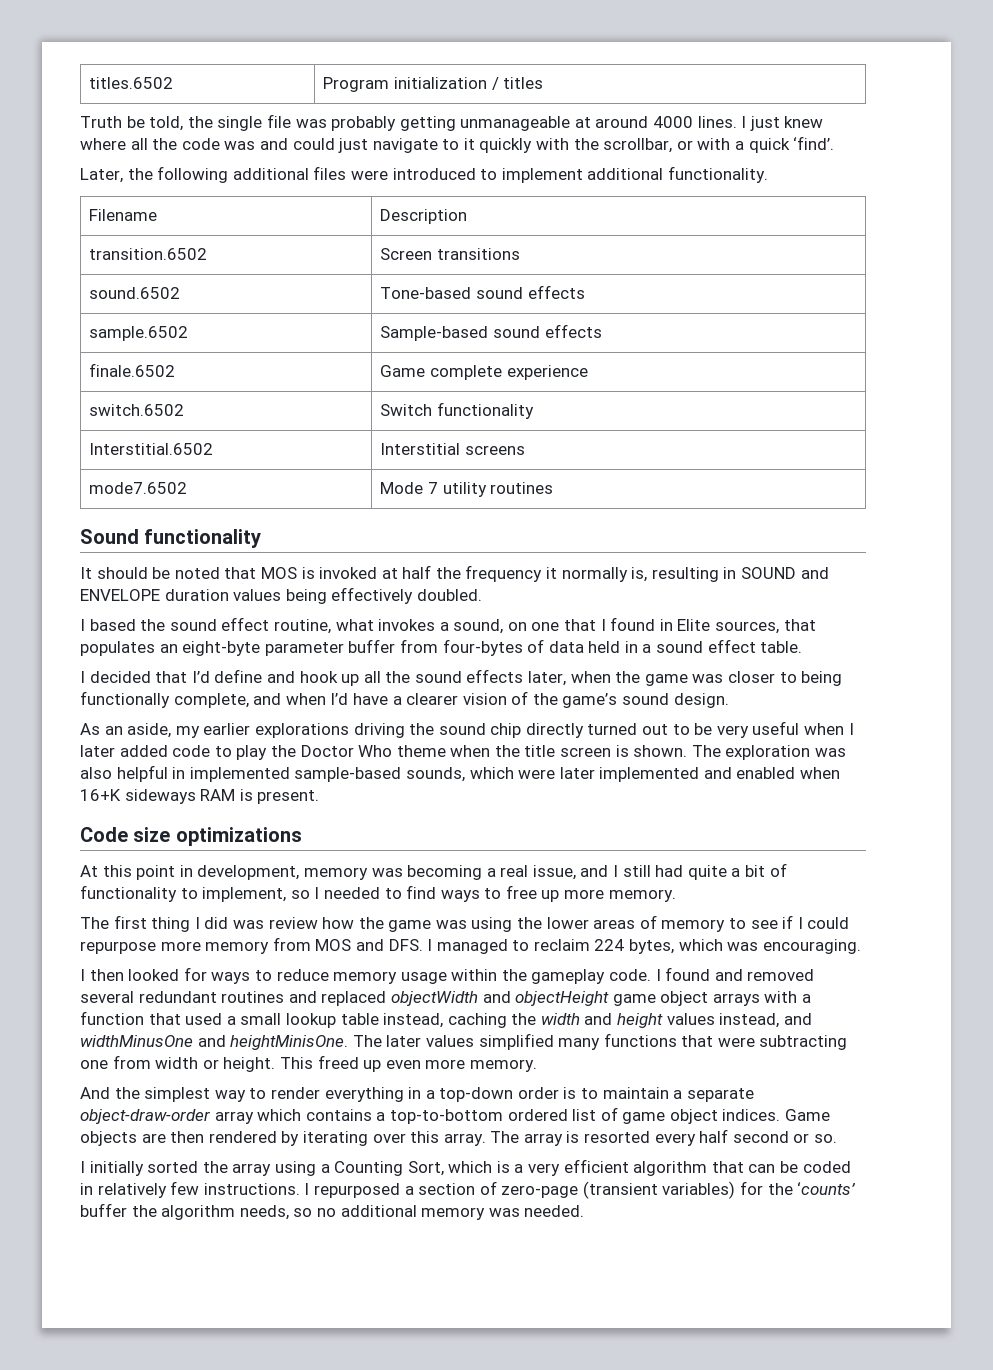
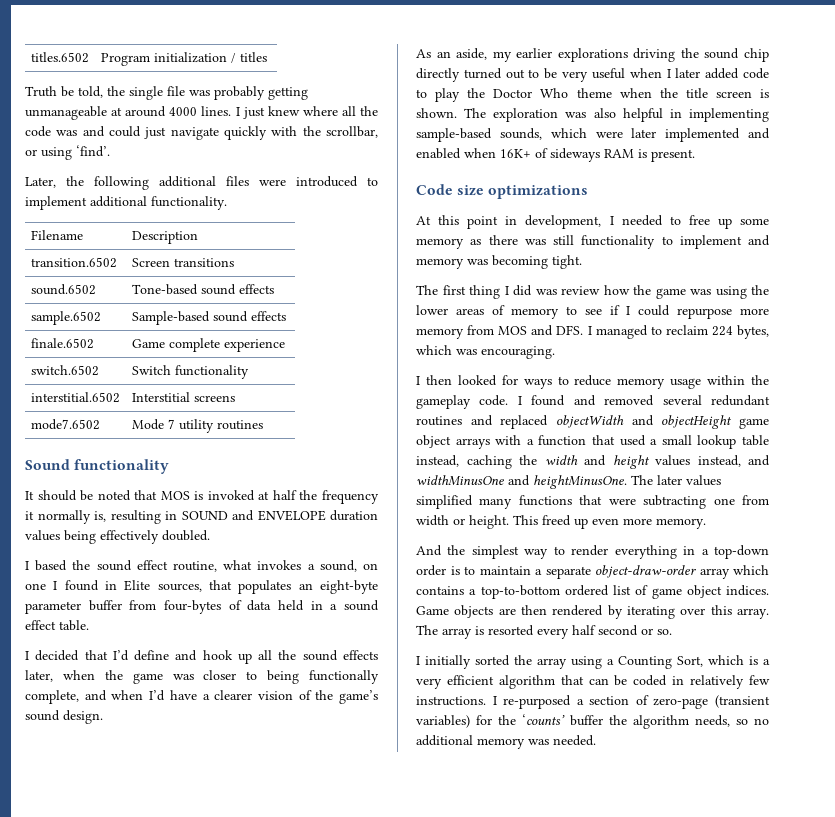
[442,138,475,150] to it -> (219, 133) none
[697,138,790,153] with a quick -> [41,147,72,160] using
[89,443,214,455] Interstitial.6502 -> [30,392,120,403] interstitial.6502
[564,619,597,631] that -> (46, 586) none
[189,767,290,782] implemented -> [689,108,769,122] implementing
[80,789,121,801] 16+K -> [500,148,548,158] 16K+ of
[303,863,787,880] [80,885,676,902] memory was becoming a real issue, and I still had quite a bit of functionality to implement, so I needed to find ways to free up more memory. -> [609,215,769,229] [416,235,770,249] [416,255,582,269] I needed to free up some memory as there was still functionality to implement and memory was becoming tight.
[230,1035,349,1050] heightMinisOne. -> [533,475,627,489] heightMinusOne.
[313,1183,400,1198] repurposed -> [503,695,572,709] re-purposed

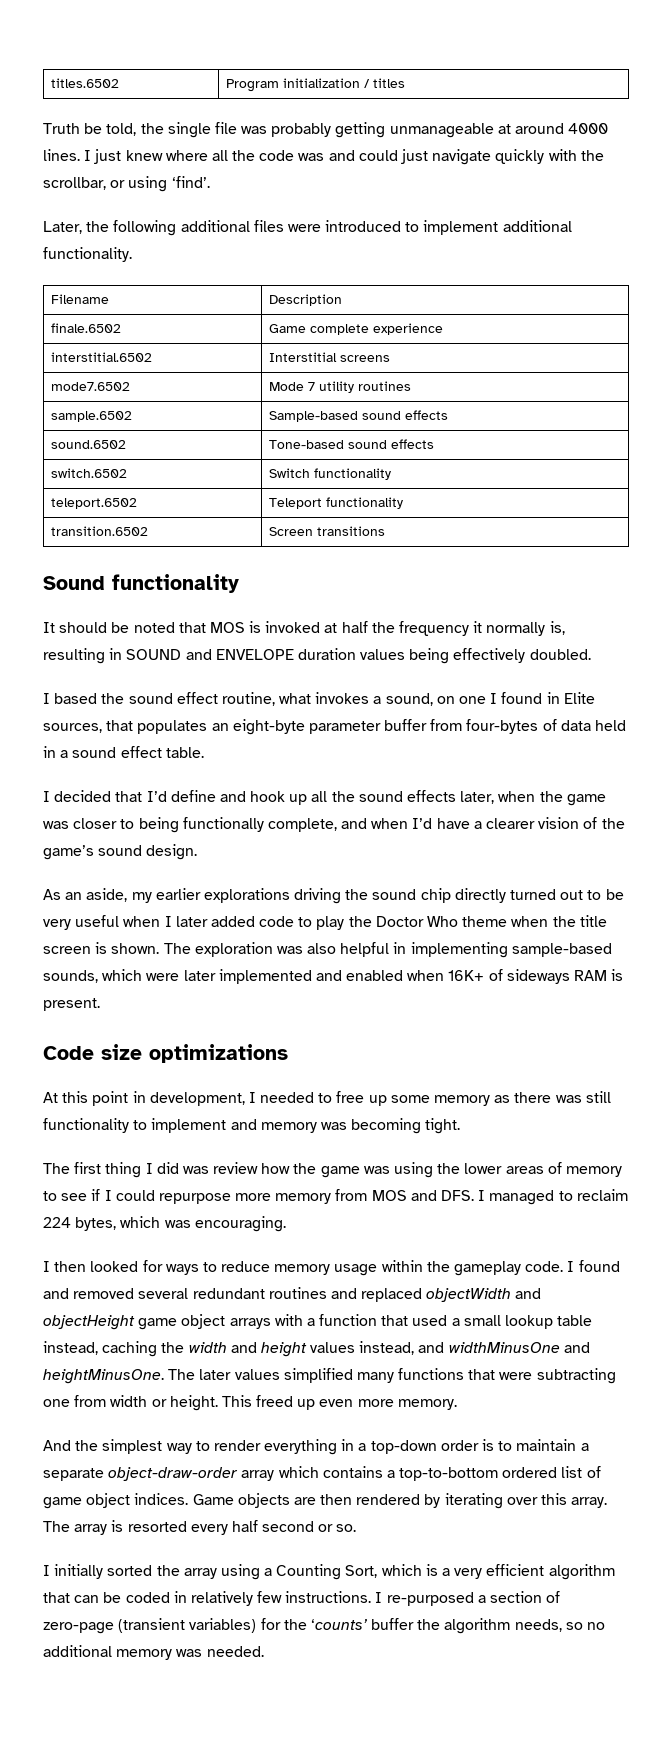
[30,257,117,268] [131,258,234,267] [30,284,96,295] [131,284,274,295] [30,311,101,325] [131,311,286,325] // transition.6502 | Screen transitions // sound.6502 | Tone-based sound effects // sample.6502 | Sample-based sound effects -> (343, 300) none
[30,365,99,376] [131,365,249,379] // switch.6502 | Switch functionality -> (444, 329) none
(263, 425) none -> [51,411,133,422] [269,410,449,422] [51,440,127,449] [269,439,435,449] [51,468,128,478] [269,468,392,480] [51,498,138,509] [269,497,404,509] [51,526,149,536] [269,526,386,536] // sample.6502 | Sample-based sound effects // sound.6502 | Tone-based sound effects // switch.6502 | Switch functionality // teleport.6502 | Teleport functionality // transition.6502 | Screen transitions

